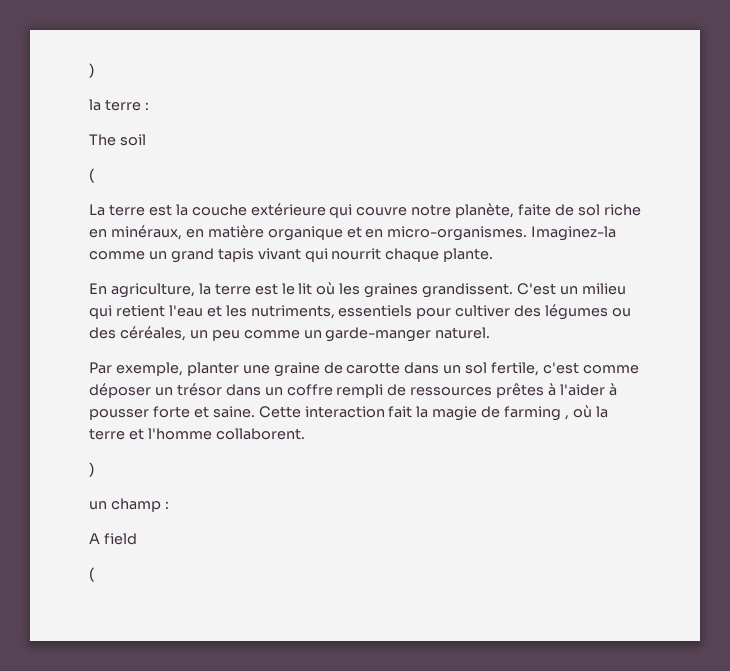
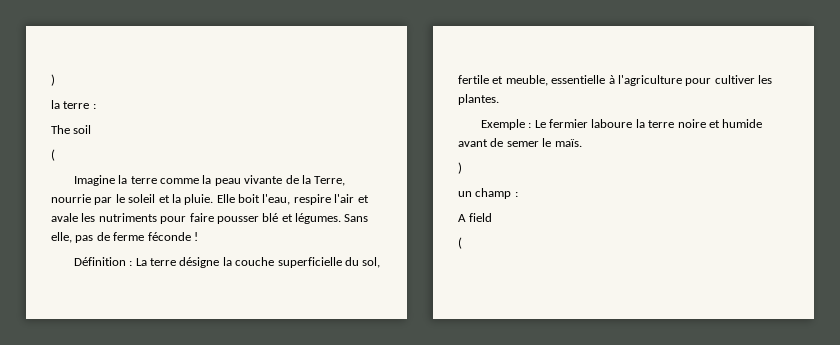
(95, 175) none -> [73,175,346,186] [51,194,369,205] [51,213,369,224] [51,232,198,243] [73,257,133,266] Imagine la terre comme la peau vivante de la Terre, nourrie par le soleil et la pluie. Elle boit l'eau, respire l'air et avale les nutriments pour faire pousser blé et légumes. Sans elle, pas de ferme féconde ! // Définition :
[148,204,172,216] est -> [179,257,220,268] désigne
[250,203,641,218] [89,225,617,241] [89,248,494,263] [89,282,626,298] [89,304,632,320] [89,326,491,342] [89,362,639,377] [89,383,617,398] [89,405,608,421] [89,428,305,440] extérieure qui couvre notre planète, faite de sol riche en minéraux, en matière organique et en micro-organismes. Imaginez-la comme un grand tapis vivant qui nourrit chaque plante. // En agriculture, la terre est le lit où les graines grandissent. C'est un milieu qui retient l'eau et les nutriments, essentiels pour cultiver des légumes ou des céréales, un peu comme un garde-manger naturel. // Par exemple, planter une graine de carotte dans un sol fertile, c'est comme déposer un trésor dans un coffre rempli de ressources prêtes à l'aider à pousser forte et saine. Cette interaction fait la magie de farming , où la terre et l'homme collaborent. -> [277,257,381,268] [458,75,772,86] [458,94,499,105] [480,119,763,130] [458,138,582,147] superficielle du sol, fertile et meuble, essentielle à l'agriculture pour cultiver les plantes. // Exemple : Le fermier laboure la terre noire et humide avant de semer le maïs.

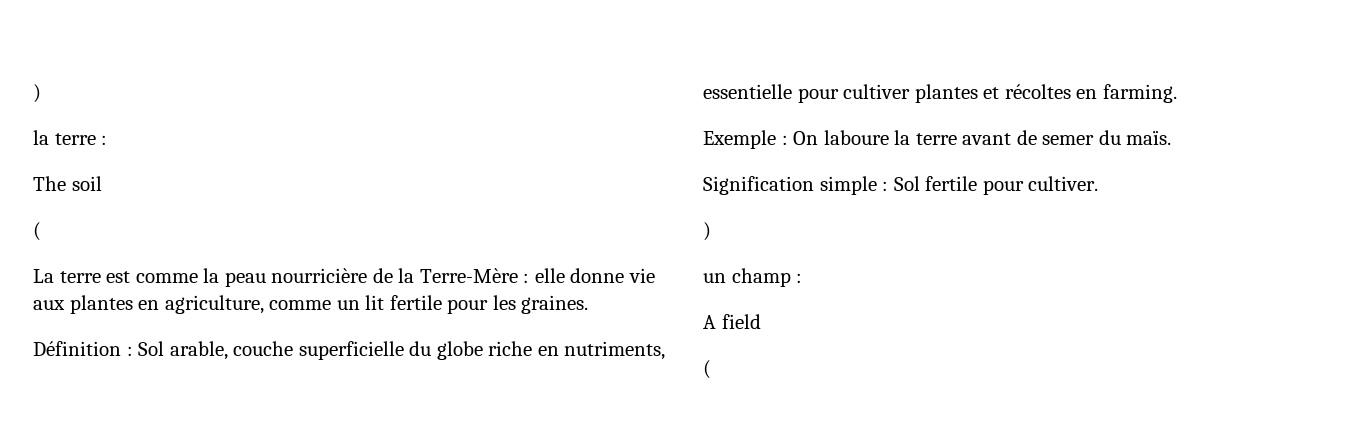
[73,175,157,186] Imagine la terre -> [33,269,131,283] La terre est
[244,175,283,184] vivante -> [271,268,368,283] nourricière
[314,176,346,186] [51,194,369,205] [51,213,369,224] [51,232,198,243] [73,257,381,268] [458,75,772,86] [458,94,499,105] Terre, nourrie par le soleil et la pluie. Elle boit l'eau, respire l'air et avale les nutriments pour faire pousser blé et légumes. Sans elle, pas de ferme féconde ! // Définition : La terre désigne la couche superficielle du sol, fertile et meuble, essentielle à l'agriculture pour cultiver les plantes. -> [419,268,655,283] [33,295,589,314] [33,341,666,360] [703,84,1177,103] Terre-Mère : elle donne vie aux plantes en agriculture, comme un lit fertile pour les graines. // Définition : Sol arable, couche superficielle du globe riche en nutriments, essentielle pour cultiver plantes et récoltes en farming.
[534,119,589,128] Le fermier -> [793,131,819,145] On
[677,119,763,128] noire et humide -> (957, 139) none
[542,138,552,147] le -> [1098,130,1121,145] du
(582, 143) none -> [703,176,1099,195] // Signification simple : Sol fertile pour cultiver.

